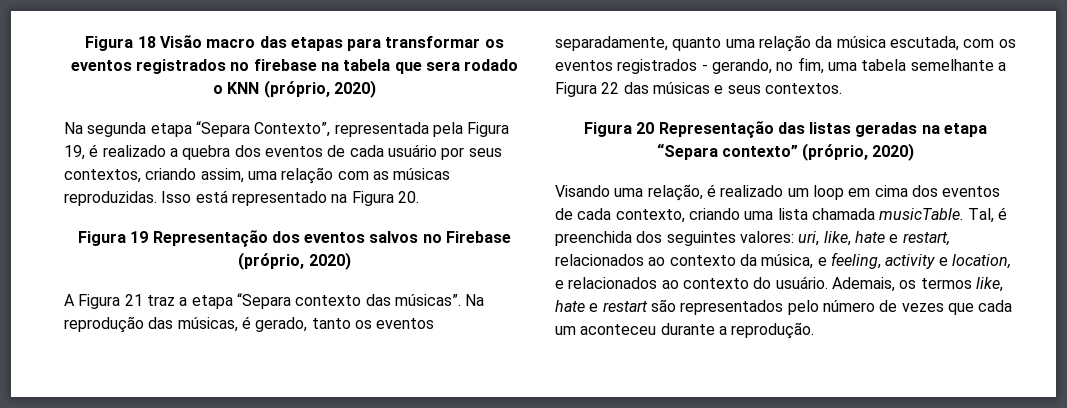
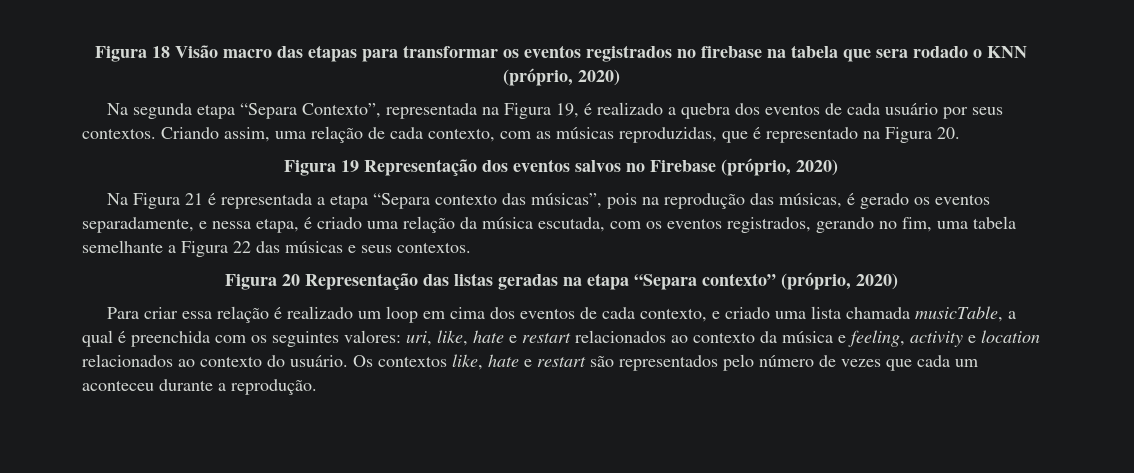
[432,122,463,137] pela -> [482,107,500,115] na
[64,168,197,183] contextos, criando -> [82,127,219,139] contextos. Criando
[337,168,451,180] [64,190,228,206] com as músicas reproduzidas. Isso está -> [368,127,761,143] de cada contexto, com as músicas reproduzidas, que é
[64,294,75,306] A -> [107,193,129,205] Na
[146,295,175,306] traz -> [208,193,313,209] é representada
[394,294,485,306] músicas”. Na -> [531,193,660,209] músicas”, pois na
[255,317,351,332] gerado, tanto -> [860,193,910,209] gerado
[672,37,722,51] quanto -> [199,217,362,233] e nessa etapa, é criado
[617,59,772,74] registrados - gerando, -> [727,217,874,233] registrados, gerando
[555,184,703,201] Visando uma relação, -> [107,306,270,323] Para criar essa relação
[688,208,740,220] criando -> [712,307,771,319] e criado
[879,207,1007,223] [555,231,663,246] musicTable. Tal, é preenchida dos -> [915,306,1017,322] [82,330,267,347] musicTable, a qual é preenchida com os
[902,232,950,246] restart, -> [522,332,571,343] restart
[761,254,814,269] música, -> [782,331,833,343] música
[951,254,1011,269] [555,280,564,289] location, e -> [981,330,1040,343] location
[831,277,972,292] Ademais, os termos -> [353,355,447,367] Os contextos

